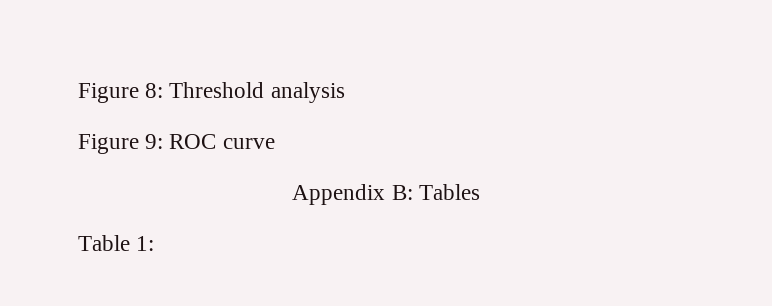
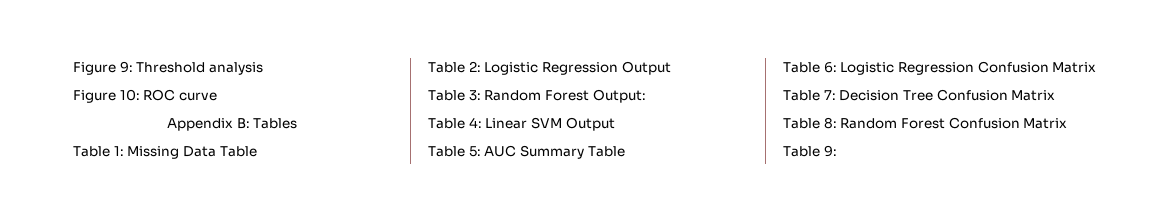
[78,83,164,103] Figure 8: -> [73,61,133,75] Figure 9:
[145,134,164,149] 9: -> [119,89,140,101] 10:
(155, 243) none -> [127,146,257,159] [428,61,671,75] [428,89,646,103] [428,117,615,131] [428,145,625,159] [783,61,1097,75] [783,89,1056,101] [783,117,1068,129] [783,145,837,157] Missing Data Table // Table 2: Logistic Regression Output // Table 3: Random Forest Output: // Table 4: Linear SVM Output // Table 5: AUC Summary Table // Table 6: Logistic Regression Confusion Matrix // Table 7: Decision Tree Confusion Matrix // Table 8: Random Forest Confusion Matrix // Table 9:

